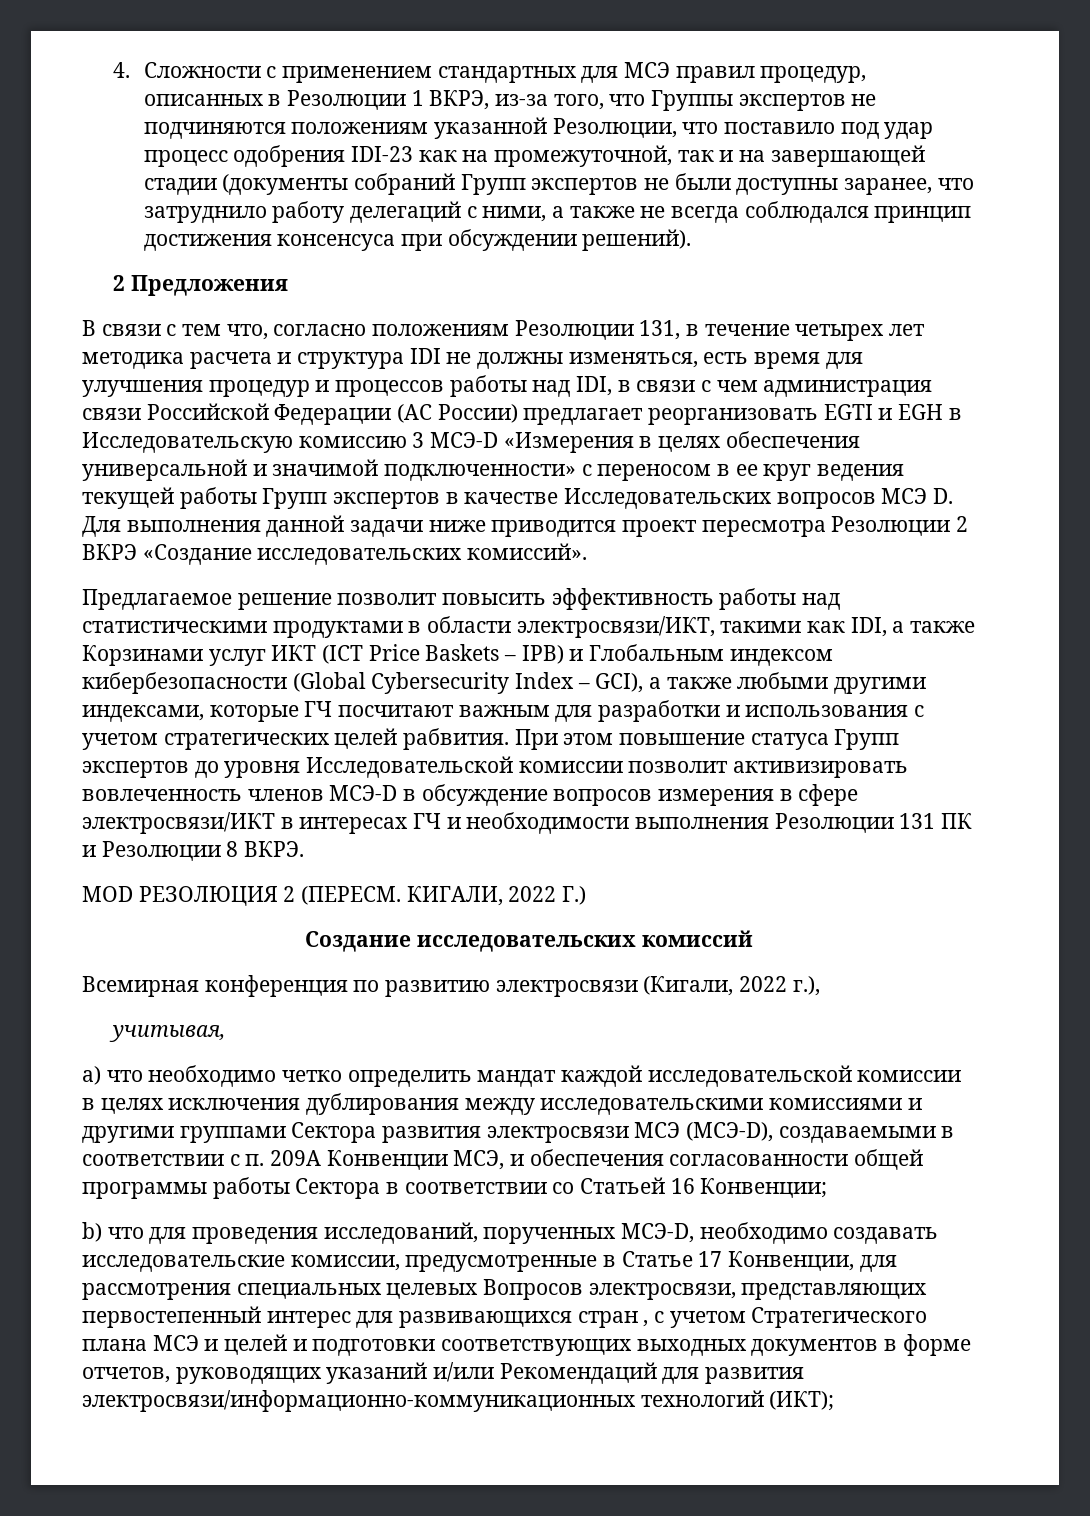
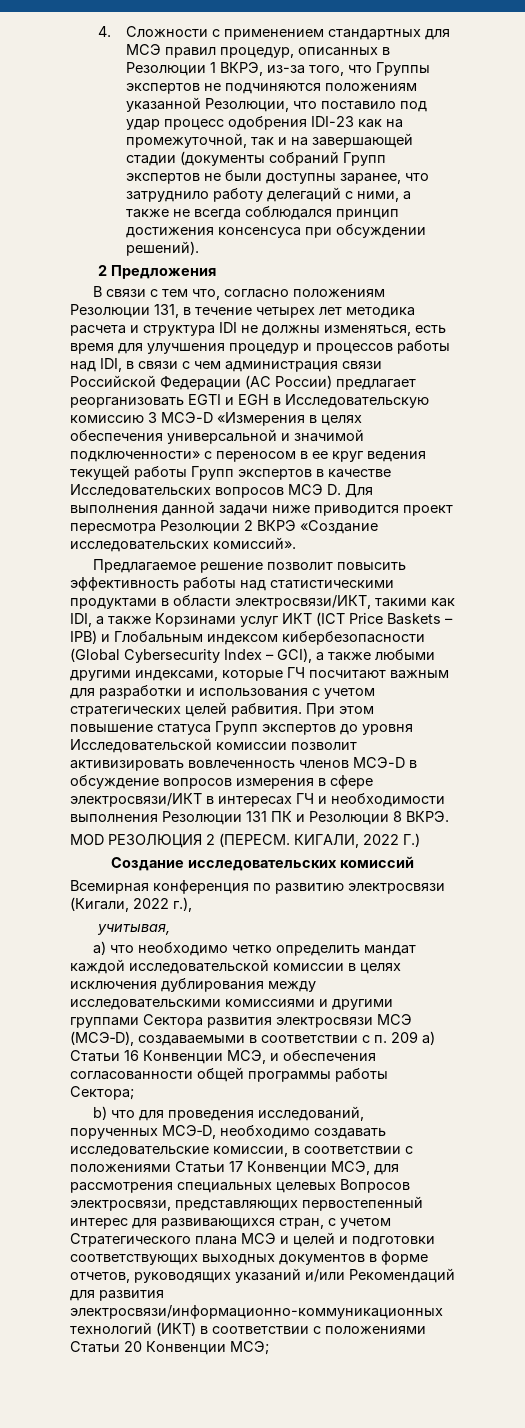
[270,1150,322,1166] 209А -> [391,1031,435,1045] [70,1050,139,1062] 209 а) Статьи 16
[295,1177,828,1199] Сектора в соответствии со Статьей 16 Конвенции; -> [70,1086,134,1100] Сектора;
[405,1251,855,1272] предусмотренные в Статье 17 Конвенции, -> [292,1146,413,1154] [70,1161,370,1175] в соответствии с положениями Статьи 17 Конвенции МСЭ,
[577,1311,649,1328] стран , -> [279,1218,324,1229] стран,
[769,1391,835,1411] (ИКТ); -> [156,1322,426,1336] [70,1341,269,1355] (ИКТ) в соответствии с положениями Статьи 20 Конвенции МСЭ;

